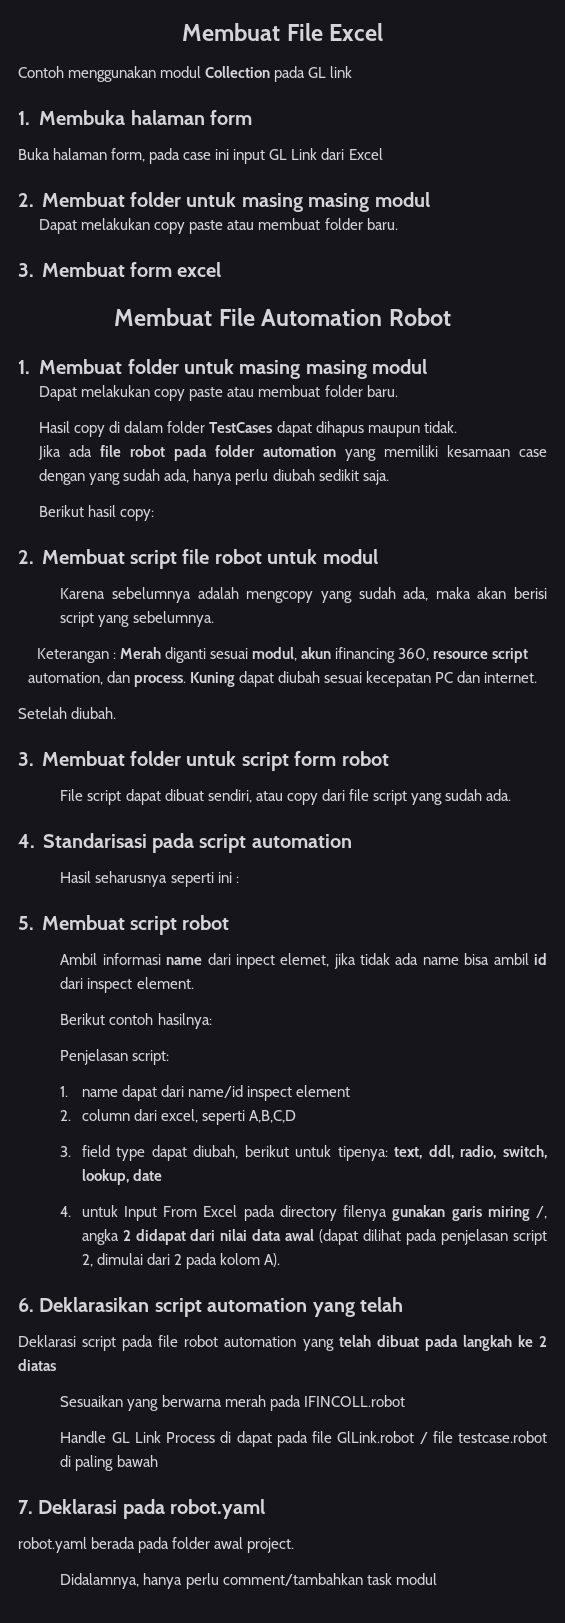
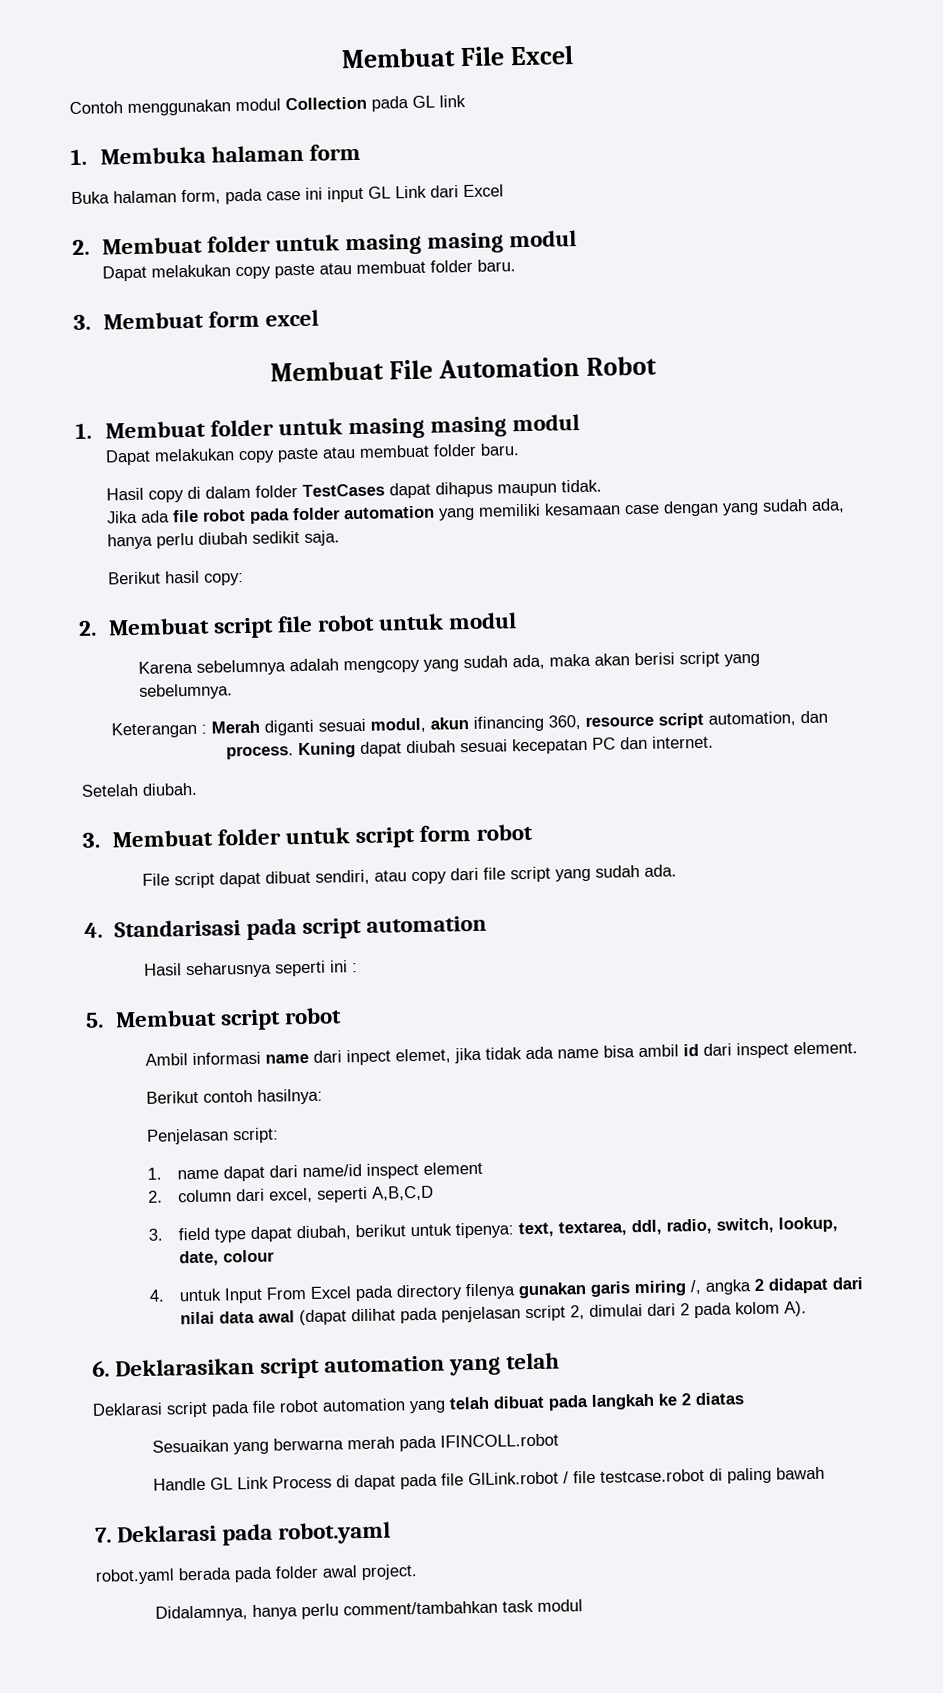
(423, 1153) none -> [557,1221,627,1237] textarea,
[132,1169,162,1181] date -> [178,1249,275,1267] date, colour

